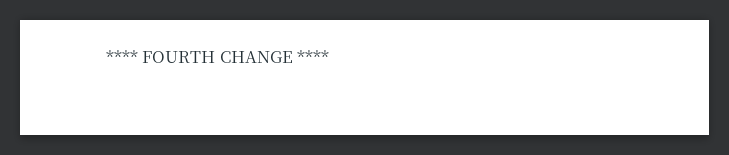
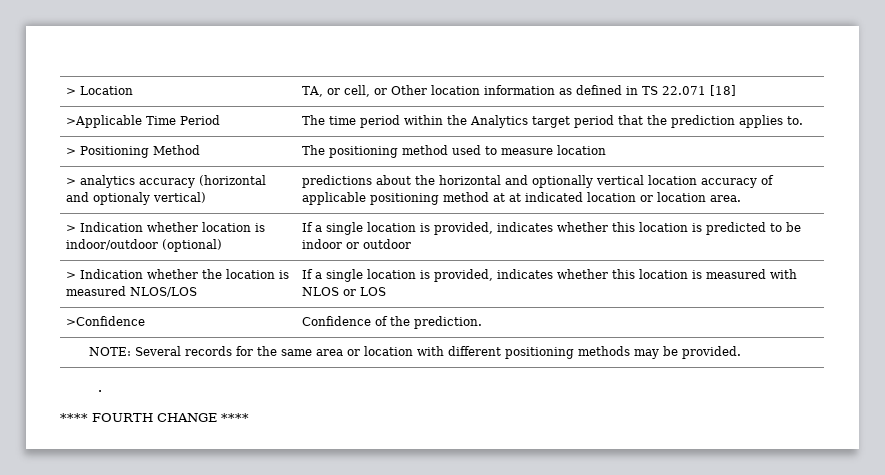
(106, 56) none -> [66,86,134,95] [302,85,737,97] [66,115,221,128] [302,115,804,128] [66,145,201,158] [302,145,607,158] [66,175,267,188] [66,192,207,205] [302,175,775,188] [302,192,742,205] [66,222,266,232] [66,239,223,252] [302,222,802,235] [302,239,412,249] [66,269,290,279] [66,286,198,297] [302,269,798,282] [302,287,387,296] [66,316,146,326] [302,316,483,329] [88,346,741,359] [98,390,103,392] > Location | TA, or cell, or Other location information as defined in TS 22.071 [18] // >Applicable Time Period | The time period within the Analytics target period that the prediction applies to. // > Positioning Method | The positioning method used to measure location // > analytics accuracy (horizontal and optionaly vertical) | predictions about the horizontal and optionally vertical location accuracy of applicable positioning method at at indicated location or location area. // > Indication whether location is indoor/outdoor (optional) | If a single location is provided, indicates whether this location is predicted to be indoor or outdoor // > Indication whether the location is measured NLOS/LOS | If a single location is provided, indicates whether this location is measured with NLOS or LOS // >Confidence | Confidence of the prediction. // NOTE: Several records for the same area or location with different positioning methods may be provided. // . //

